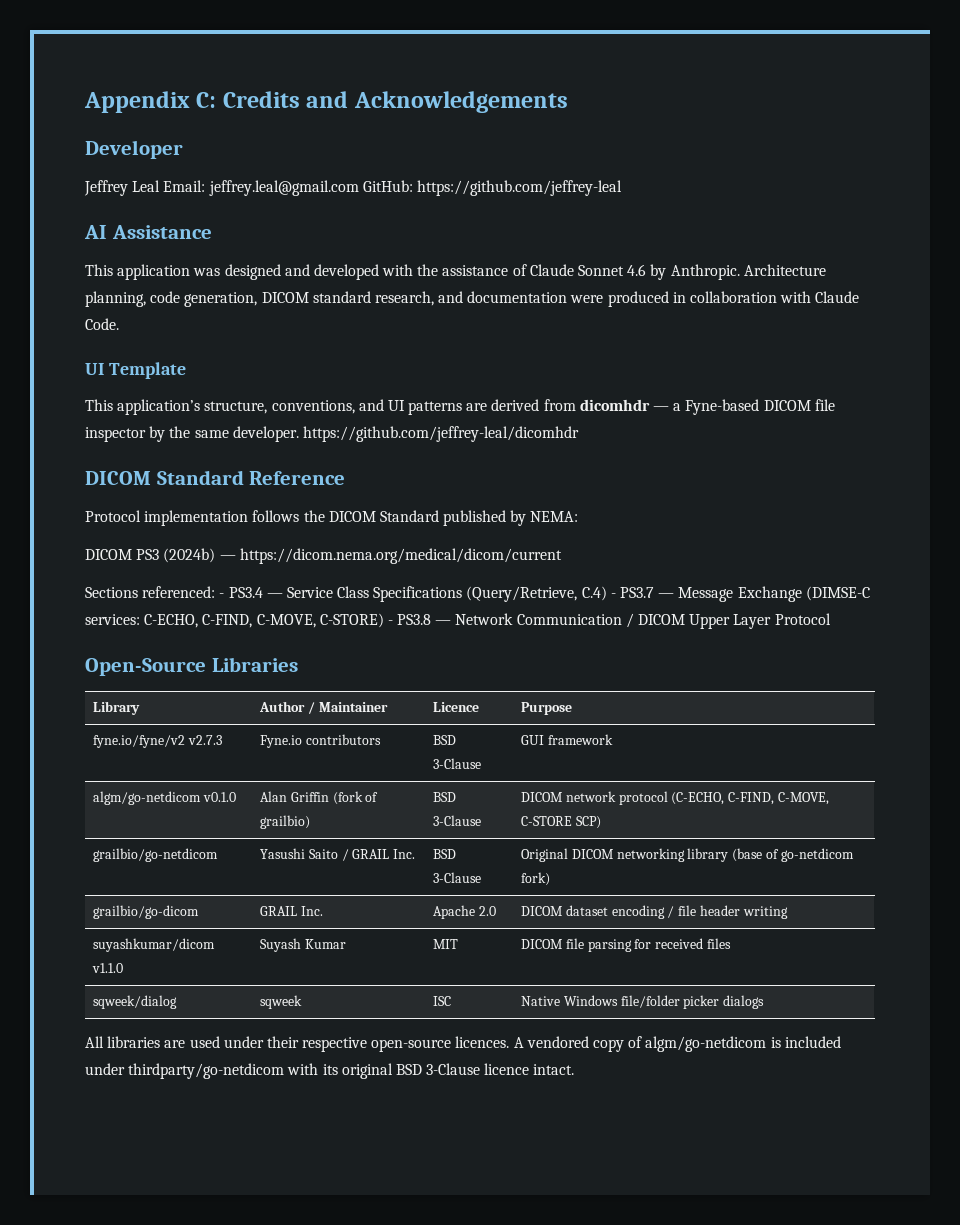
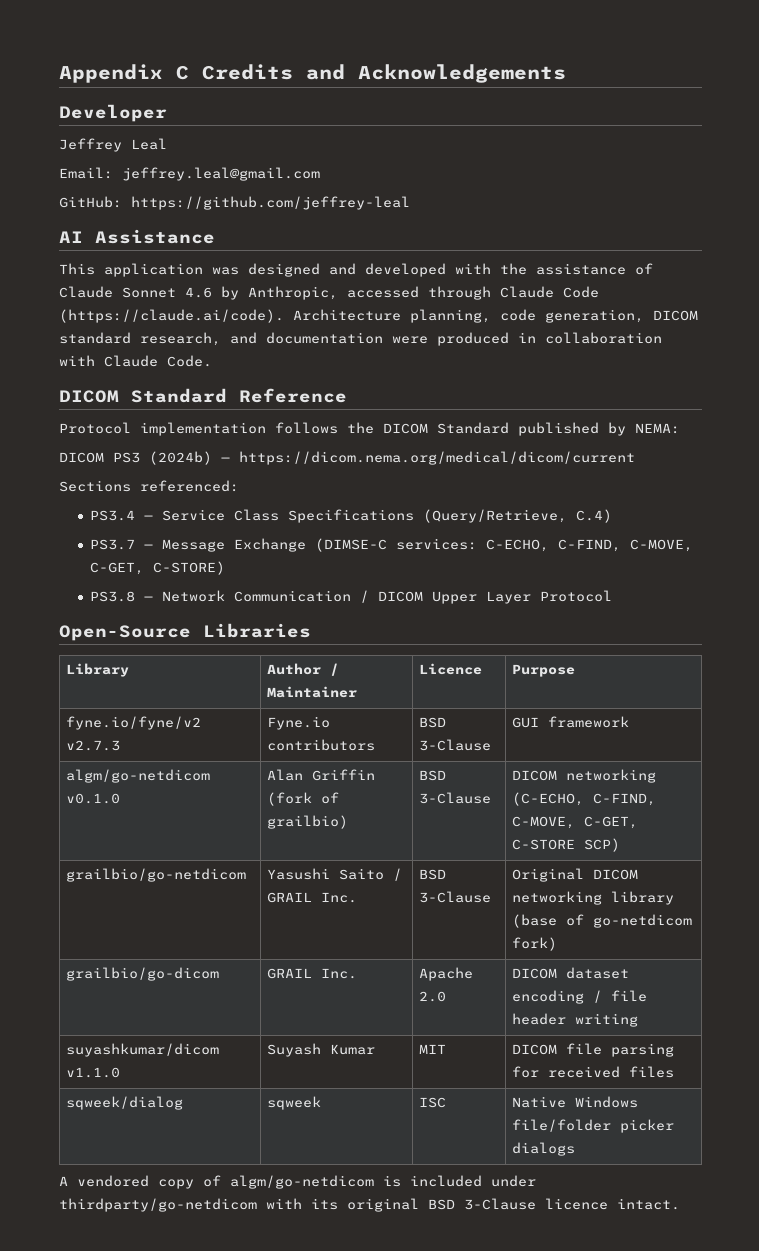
[196,92,217,108] C: -> [176,65,189,80] C
(161, 186) none -> (167, 144) //
(359, 188) none -> (320, 174) //
[670,264,740,280] Anthropic. -> [248,286,599,300] [59,309,284,323] Anthropic, accessed through Claude Code (https://claude.ai/code).
[85,362,186,379] [85,399,835,415] [85,426,579,442] // UI Template // This application’s structure, conventions, and UI patterns are derived from dicomhdr — a Fyne-based DICOM file inspector by the same developer. https://github.com/jeffrey-leal/dicomhdr -> (212, 361) none
[219,593,225,598] - -> (239, 486) //
[610,593,616,598] - -> (612, 516) //
(316, 621) none -> [89,562,144,575] C-GET,
[387,620,393,625] - -> (225, 568) //
[565,791,668,805] network protocol -> [566,769,657,783] networking
(829, 798) none -> [584,816,639,829] C-GET,
[85,1036,510,1052] All libraries are used under their respective open-source licences. -> (576, 1149) none

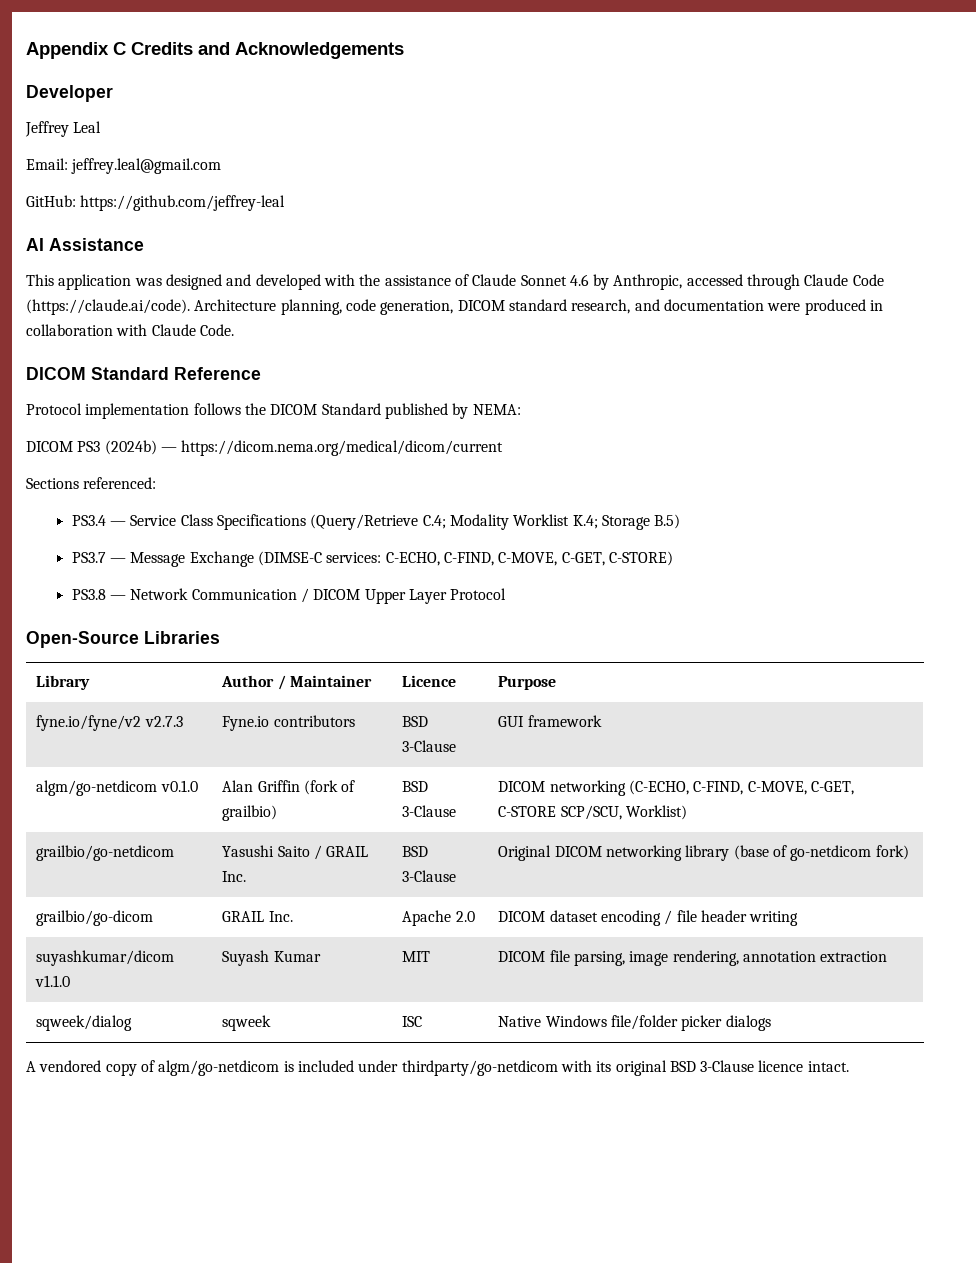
[422,509,612,523] (Query/Retrieve, C.4) -> [310,514,681,530] (Query/Retrieve C.4; Modality Worklist K.4; Storage B.5)
[584,838,621,852] SCP) -> [560,805,687,820] SCP/SCU, Worklist)
[611,1043,675,1057] [512,1066,675,1078] parsing for received files -> [573,950,888,966] parsing, image rendering, annotation extraction

